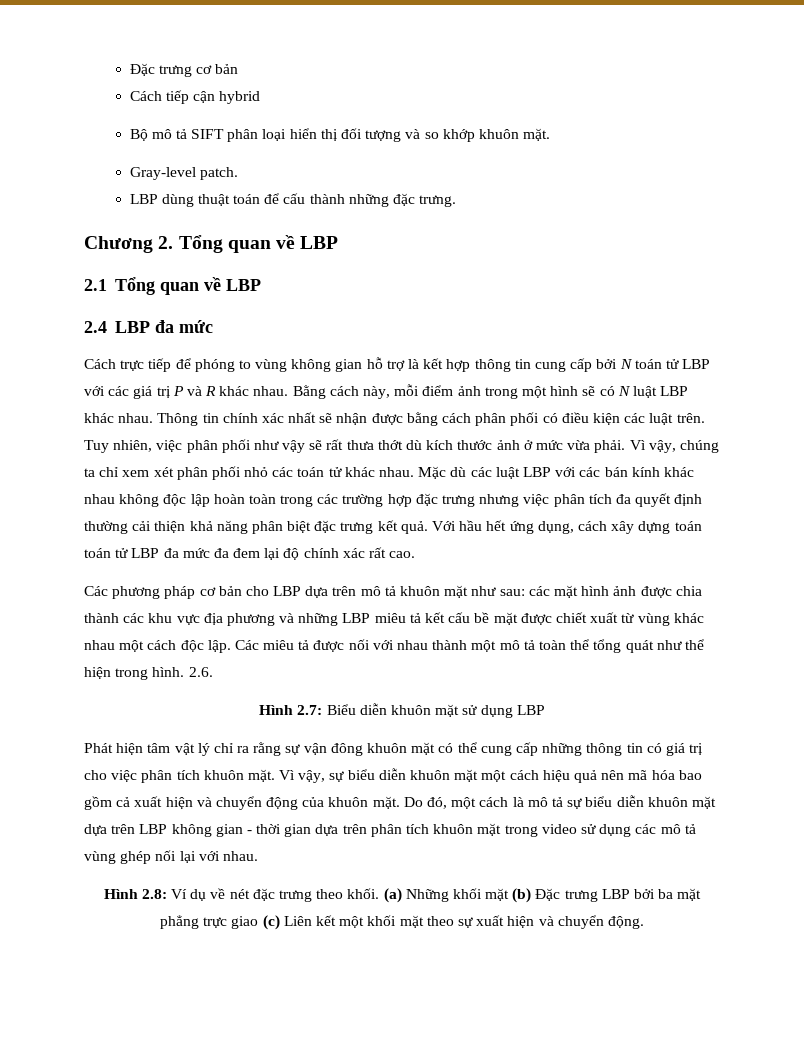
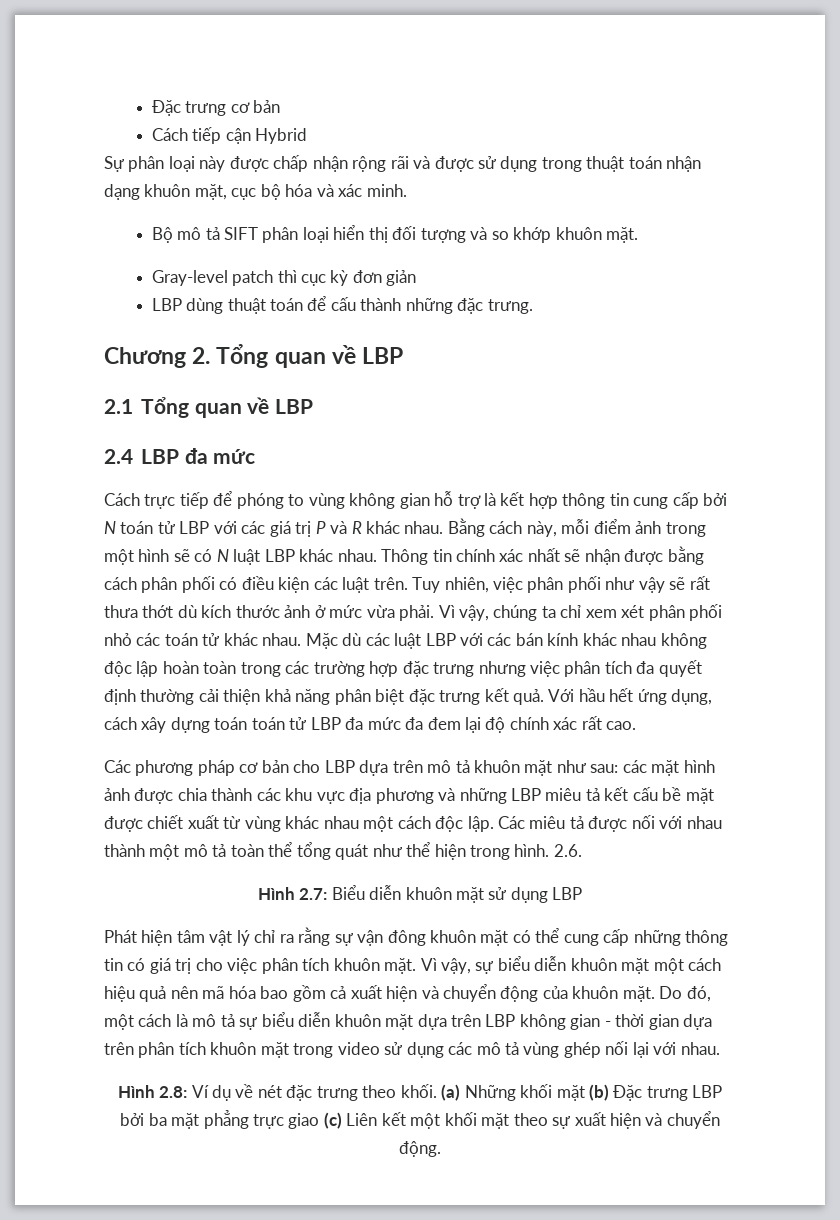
[219,91,261,104] hybrid -> [255,128,308,144] [104,155,702,172] [104,184,407,200] Hybrid // Sự phân loại này được chấp nhận rộng rãi và được sử dụng trong thuật toán nhận dạng khuôn mặt, cục bộ hóa và xác minh.
[199,167,238,180] patch. -> [232,270,417,286] patch thì cục kỳ đơn giản

